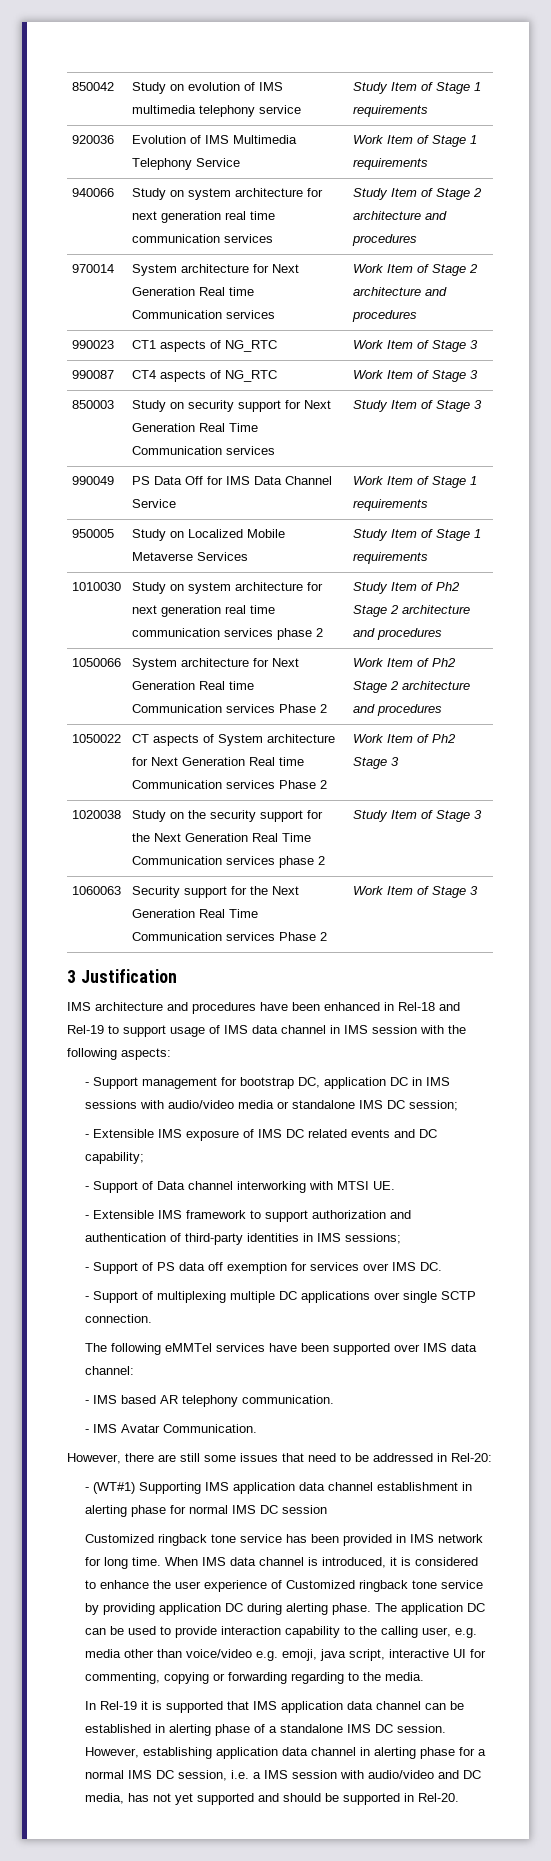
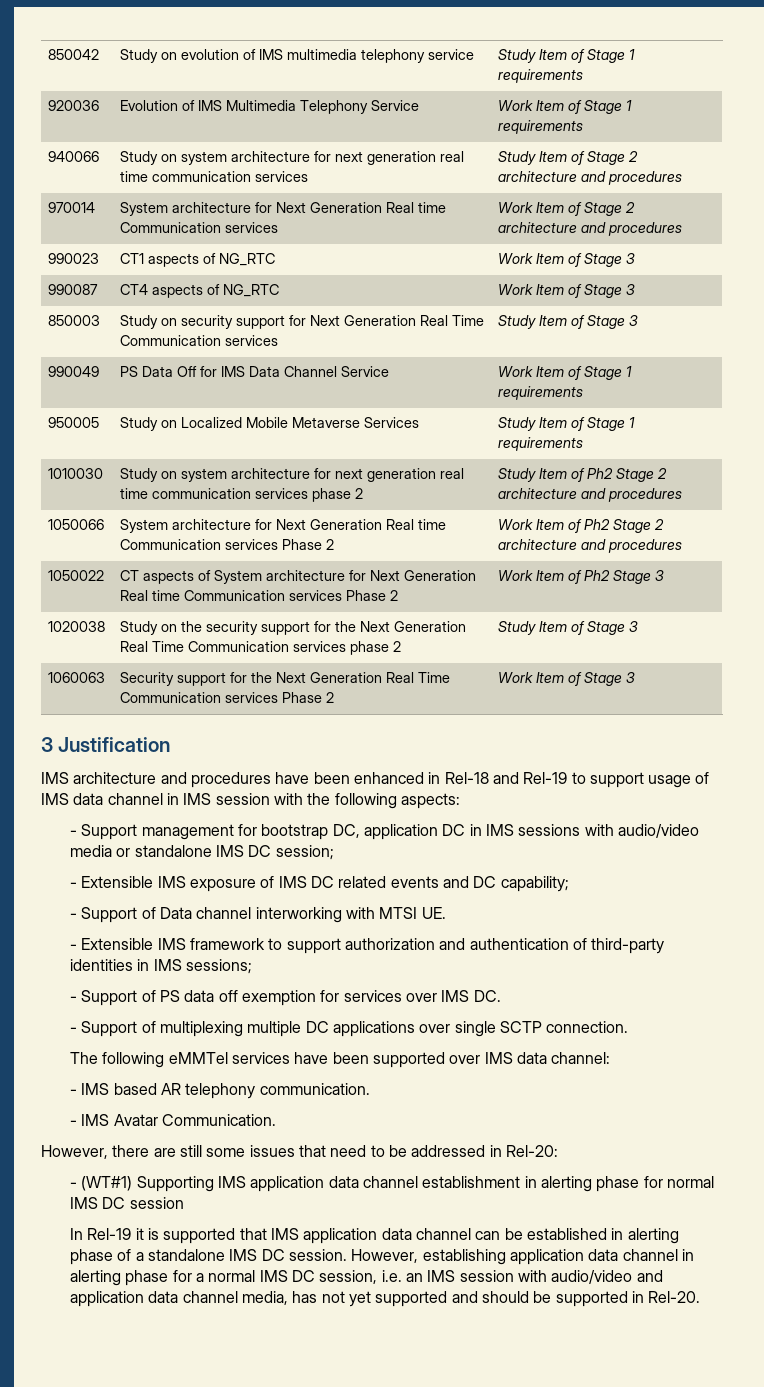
[85,1534,484,1546] [85,1557,479,1569] [85,1580,484,1592] [85,1603,486,1615] [85,1626,478,1638] [85,1649,487,1661] [85,1672,425,1684] // Customized ringback tone service has been provided in IMS network for long time. When IMS data channel is introduced, it is considered to enhance the user experience of Customized ringback tone service by providing application DC during alerting phase. The application DC can be used to provide interaction capability to the calling user, e.g. media other than voice/video e.g. emoji, java script, interactive UI for commenting, copying or forwarding regarding to the media. -> (184, 1203) none
[253,1772,262,1779] a -> [405,1273,423,1282] an
[463,1770,482,1779] DC -> [70,1291,238,1307] application data channel

